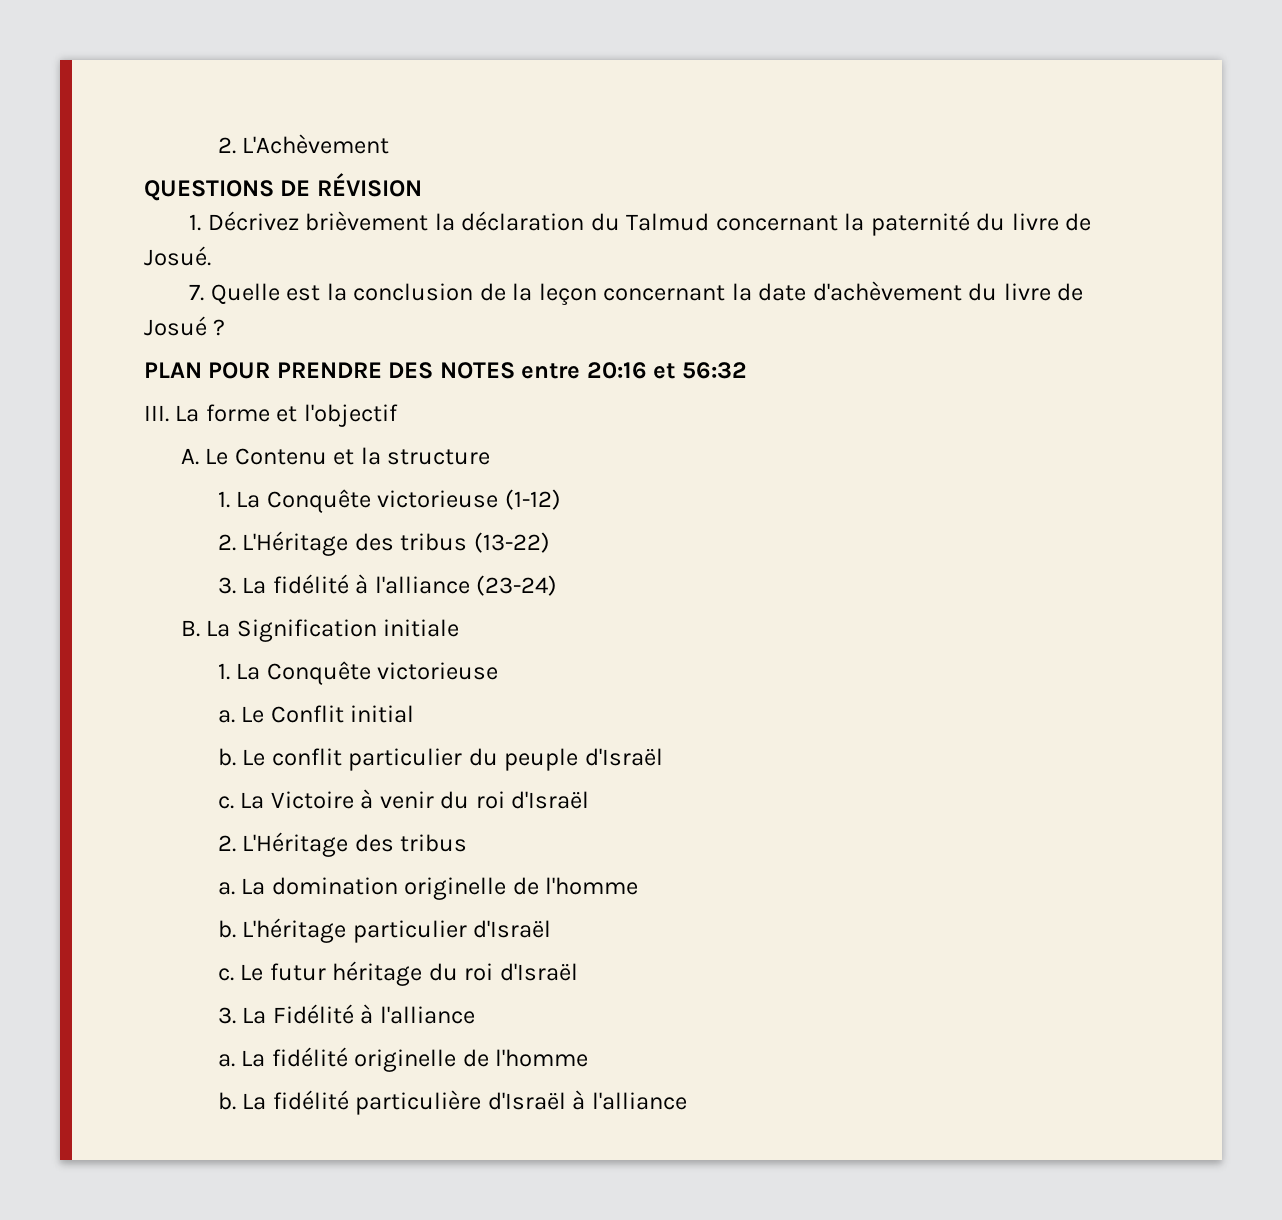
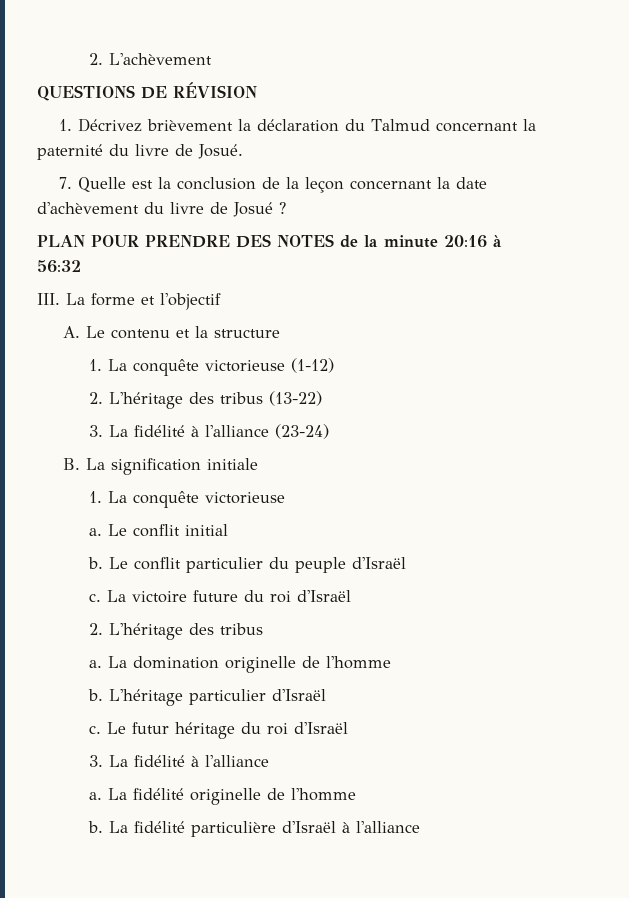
[217,134,390,154] 2. L'Achèvement -> [89,53,213,65] 2. L'achèvement
[521,362,676,379] entre 20:16 et -> [340,235,502,248] de la minute 20:16 à
[234,448,327,465] Contenu -> [111,329,171,339] contenu
[266,489,371,513] Conquête -> [133,359,200,376] conquête
[242,531,349,556] L'Héritage -> [109,392,184,409] L'héritage
[236,619,377,642] Signification -> [111,458,202,475] signification
[266,661,371,685] Conquête -> [133,491,200,508] conquête
[270,705,344,723] Conflit -> [133,524,181,537] conflit
[270,789,434,809] Victoire à venir -> [132,590,239,603] victoire future
[242,832,349,857] L'Héritage -> [109,623,184,640] L'héritage
[272,1004,354,1024] Fidélité -> [134,755,186,767] fidélité

